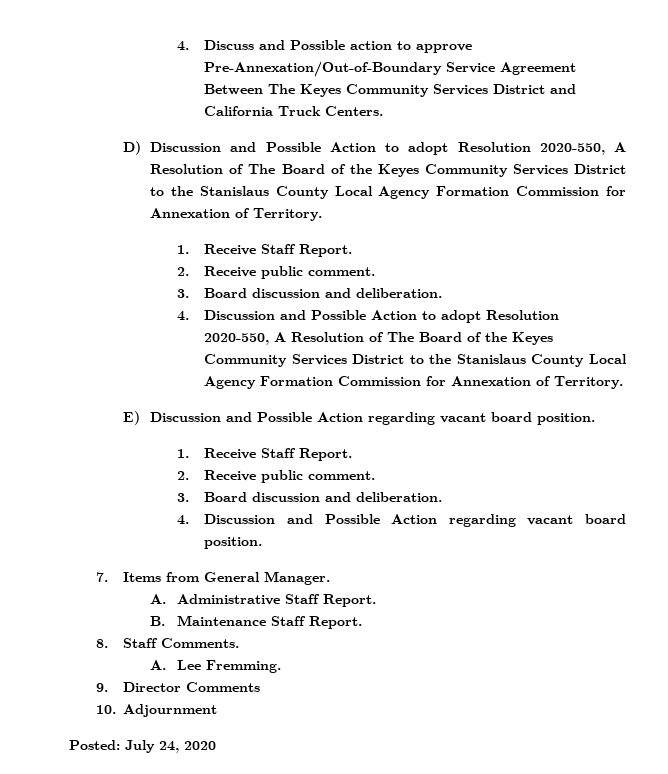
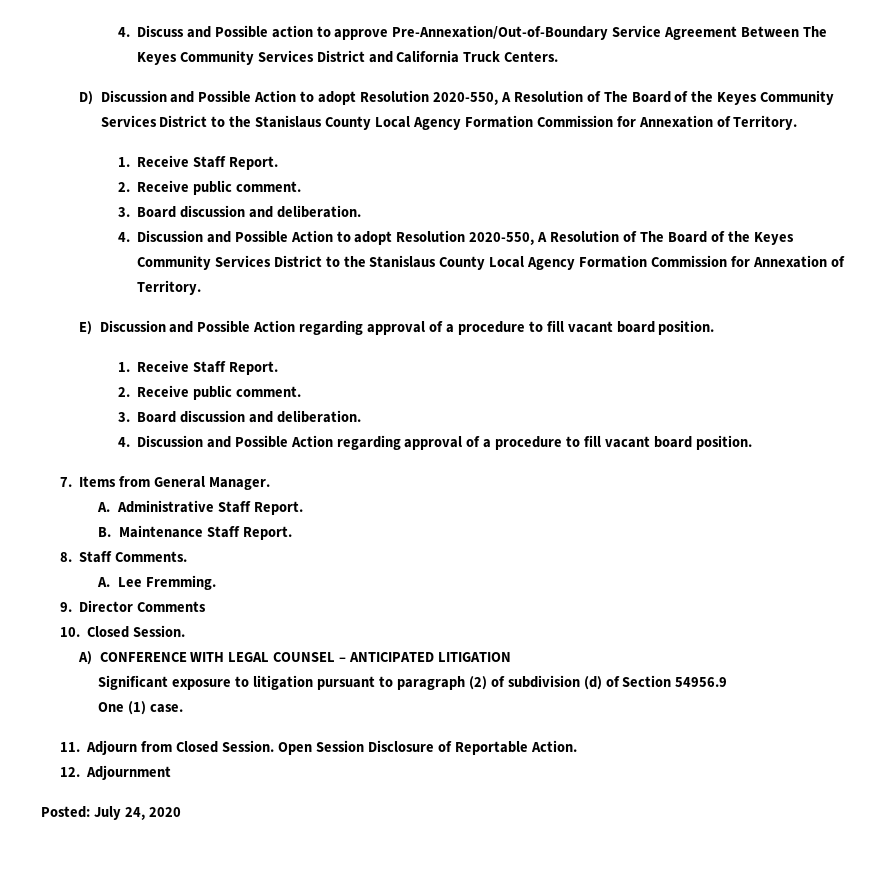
(436, 418) none -> [367,320,564,335] approval of a procedure to fill
(516, 520) none -> [404,435,601,450] approval of a procedure to fill
(117, 709) none -> [87,625,186,638] [78,651,512,665] [98,675,728,690] [98,701,184,715] [60,740,577,755] [60,767,81,777] Closed Session. // A) CONFERENCE WITH LEGAL COUNSEL – ANTICIPATED LITIGATION // Significant exposure to litigation pursuant to paragraph (2) of subdivision (d) of Section 54956.9 // One (1) case. // 11. Adjourn from Closed Session. Open Session Disclosure of Reportable Action. // 12.

